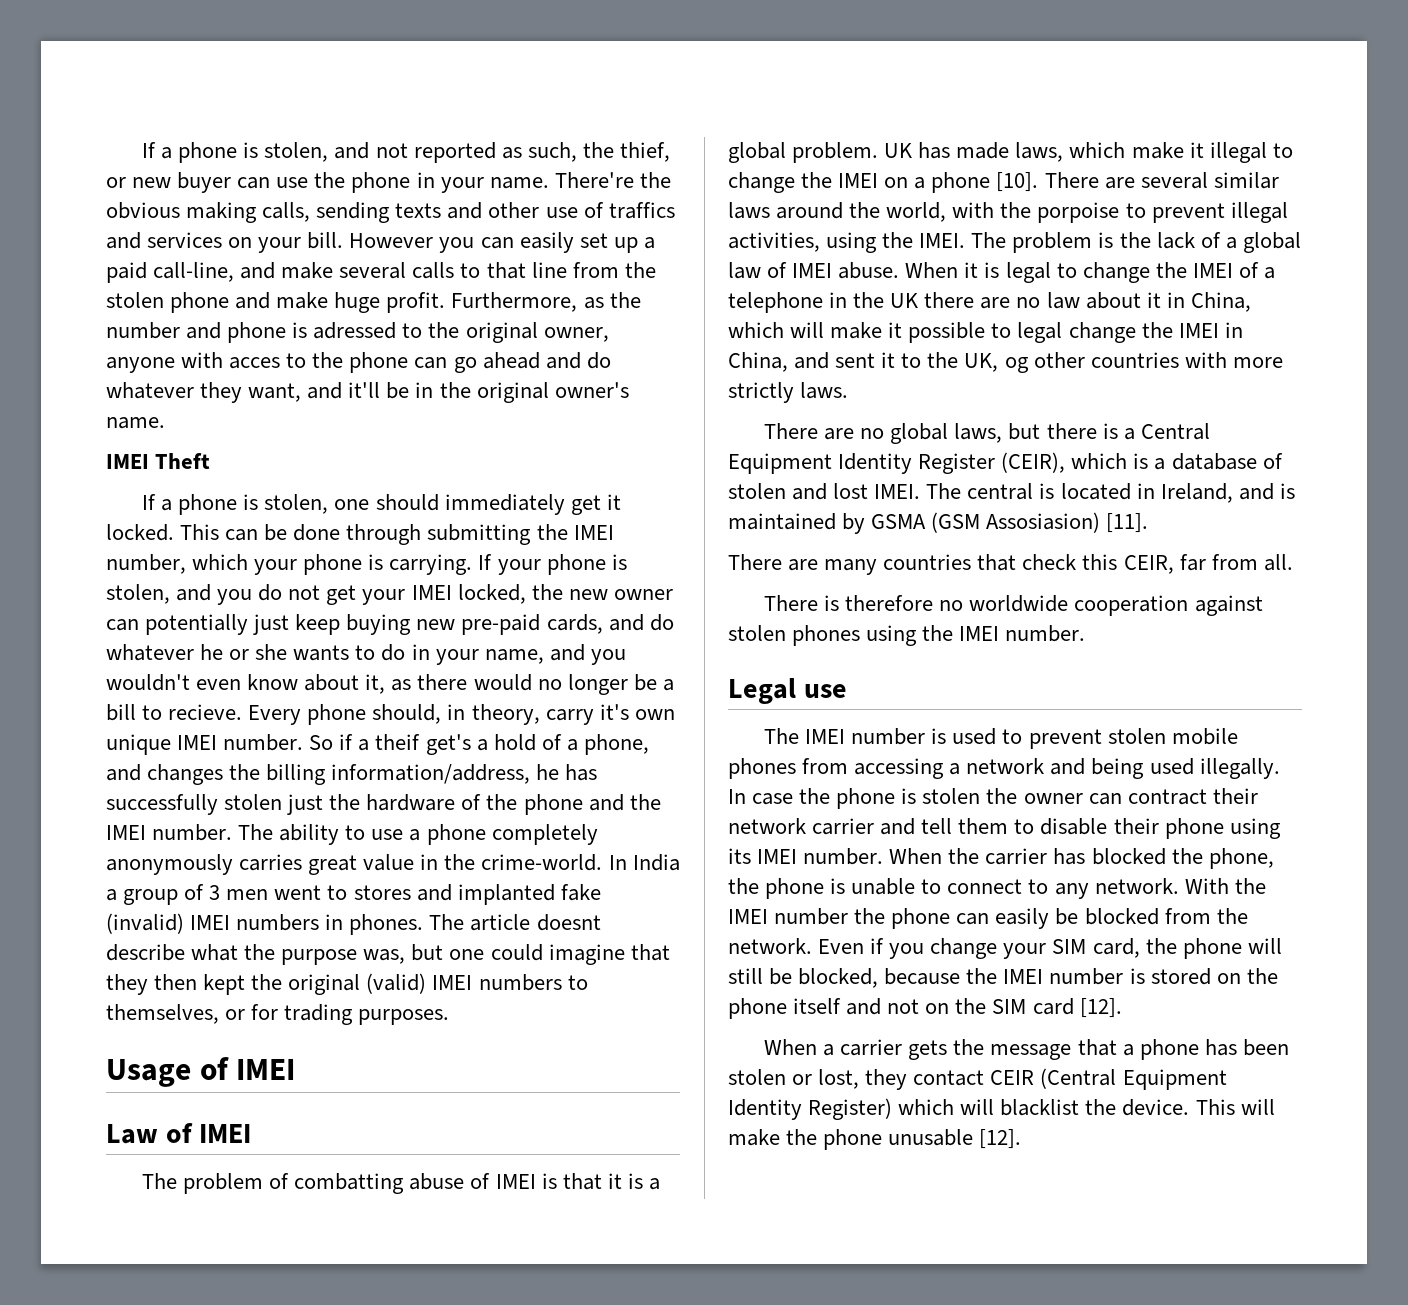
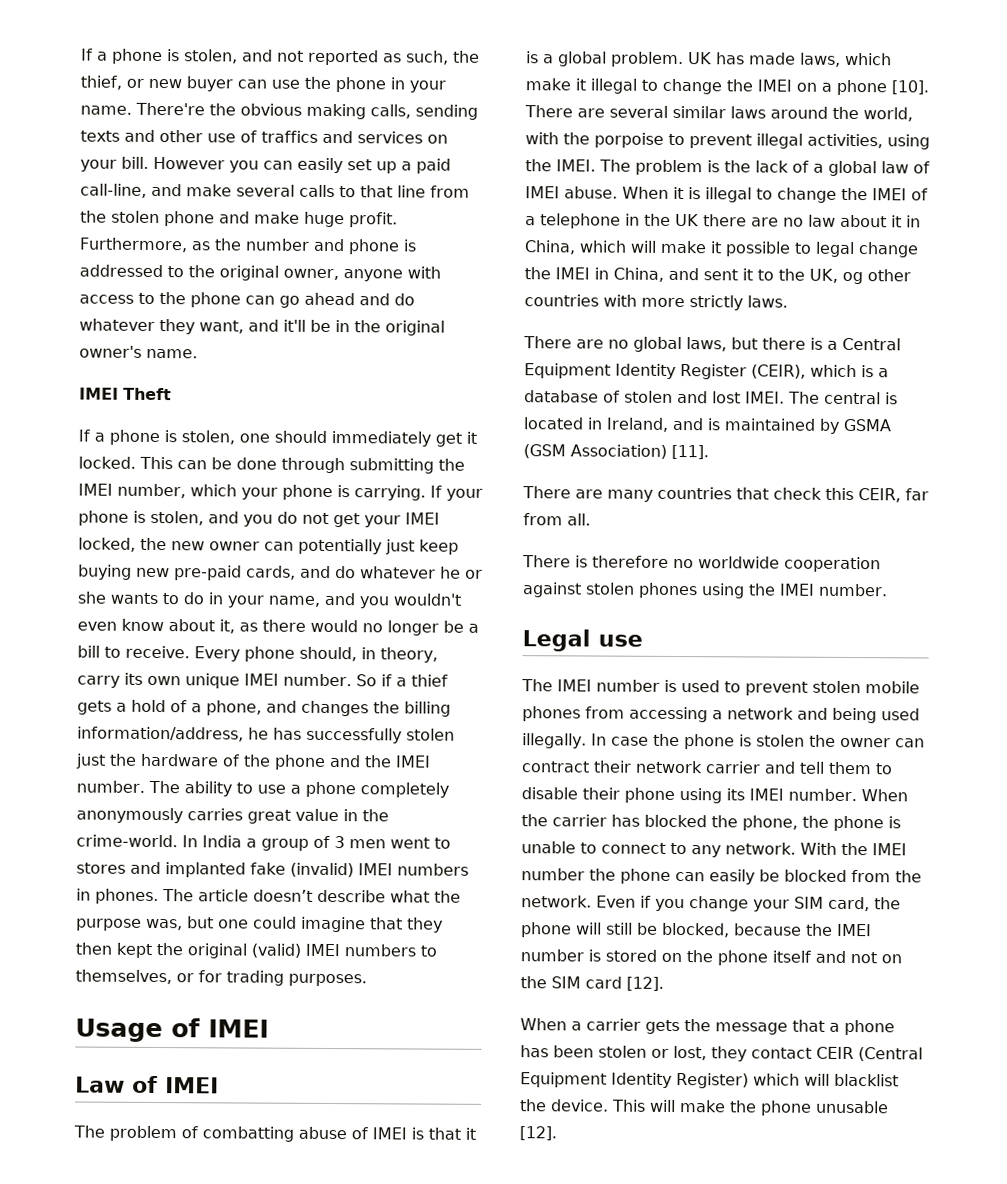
[313,322,397,339] adressed -> [79,264,163,278] addressed
[229,357,281,369] acces -> [79,294,134,304] access
[168,704,243,720] recieve. -> [125,645,190,659] receive.
[599,704,629,720] it's -> [124,672,143,685] its
[375,734,471,755] theif get's -> [410,674,448,687] [77,700,112,715] thief gets
[536,914,601,931] doesnt -> [253,889,313,902] doesn’t
[1005,262,1051,283] legal -> [705,187,752,203] illegal
[986,512,1101,533] Assosiasion) -> [570,444,667,459] Association)

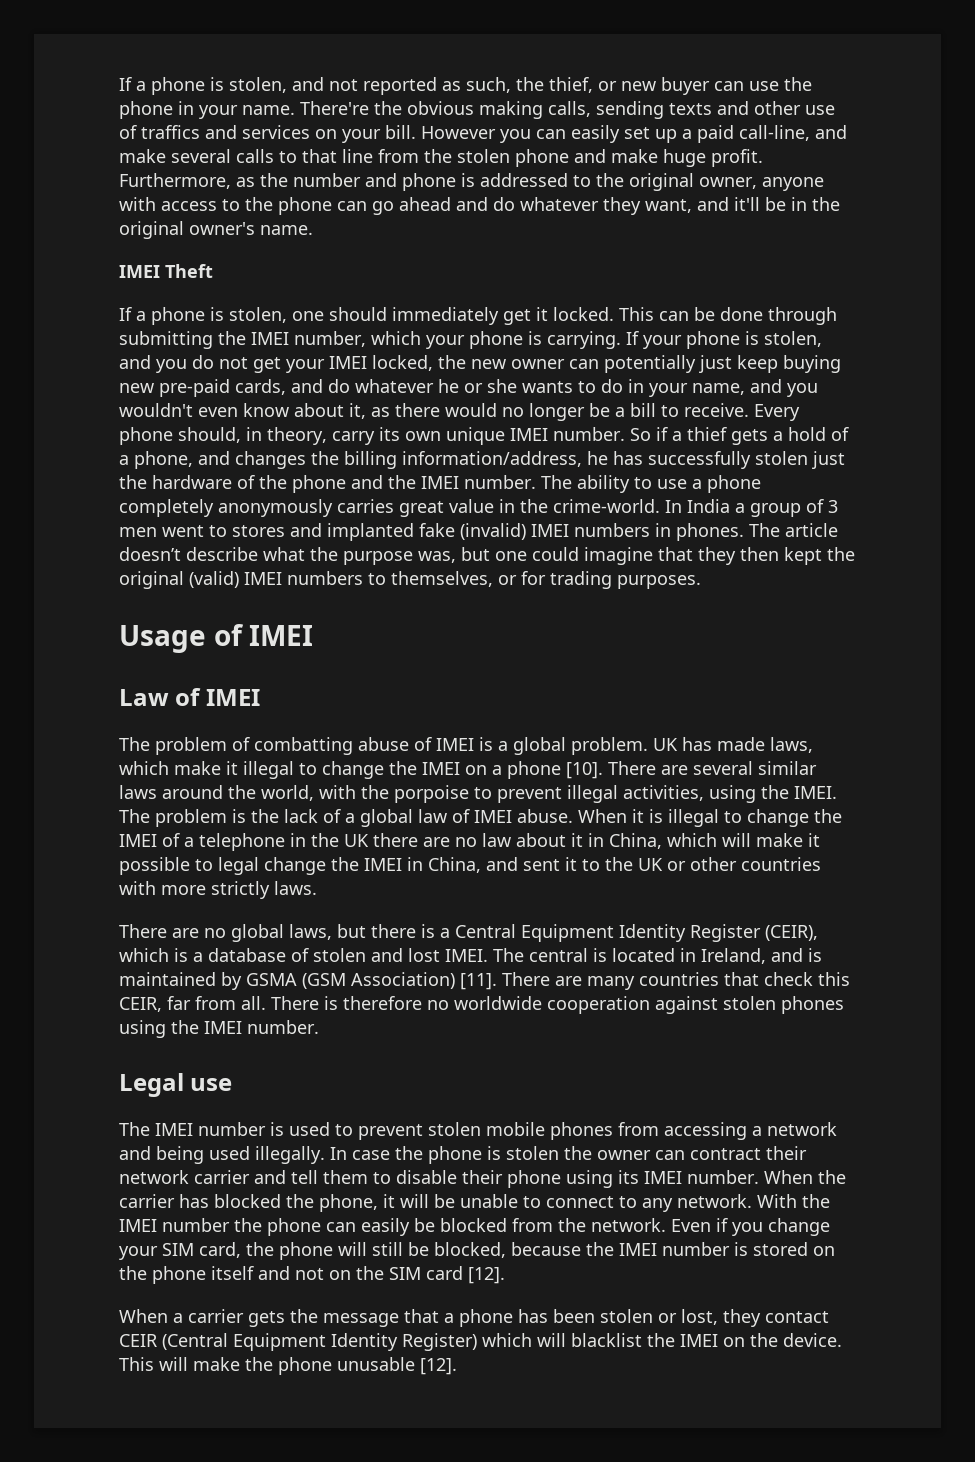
[428,1127,476,1140] [526,51,539,64] that it is -> (493, 744) none
[809,268,863,285] UK, og -> [638,858,686,871] UK or
(709, 452) // -> (497, 981) none
(591, 519) // -> (266, 1003) none
[802,815,901,832] the phone is -> [383,1194,455,1208] it will be
(547, 1105) none -> [680,1333,778,1347] IMEI on the

